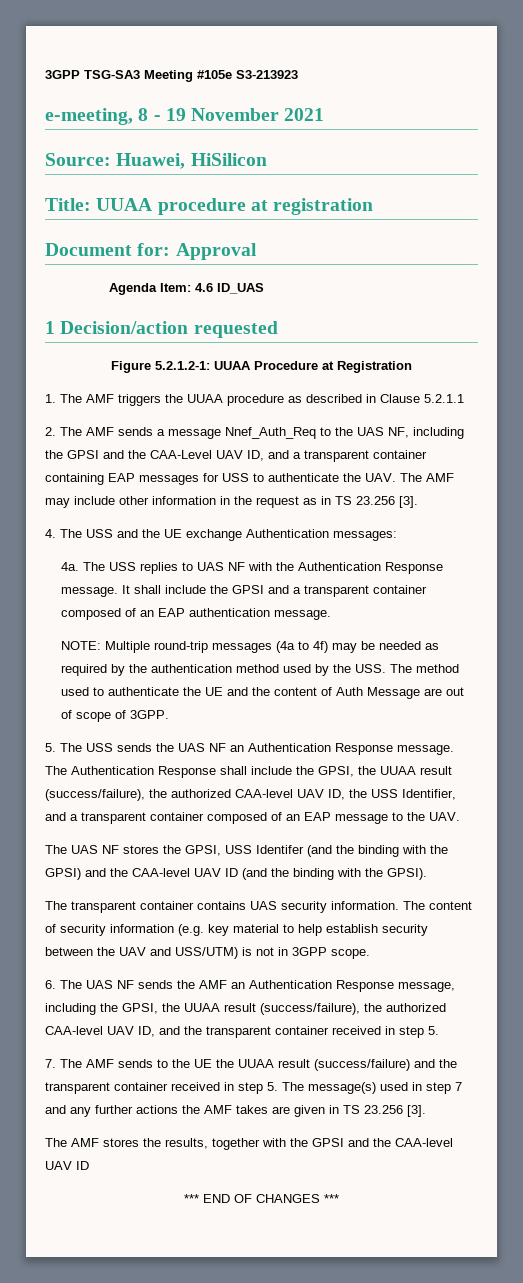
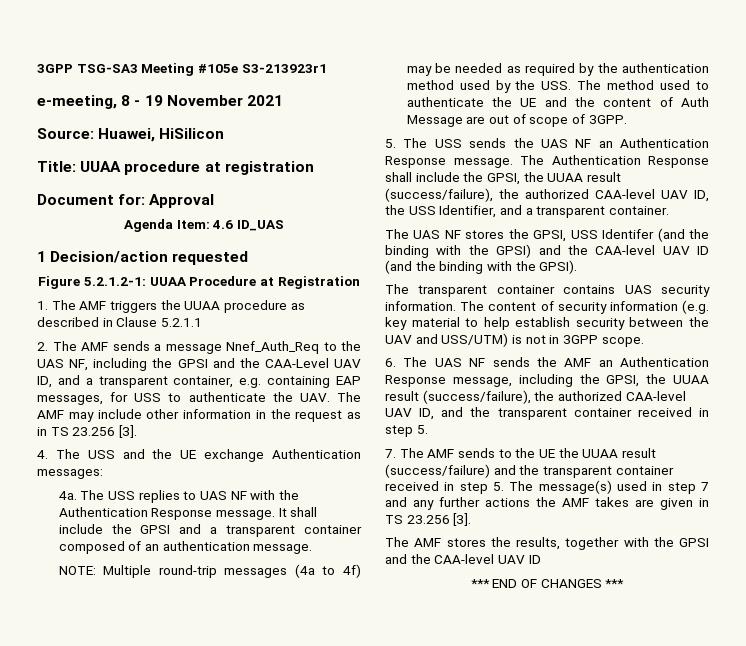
[236,70,298,79] S3-213923 -> [241,64,327,73] S3-213923r1
[373,450,427,459] container -> [173,376,262,388] container, e.g.
[139,475,199,485] messages -> [37,395,103,405] messages,
[157,608,185,617] EAP -> (160, 547) none
[150,812,460,824] container composed of an EAP message to the UAV. -> [608,206,669,215] container.

